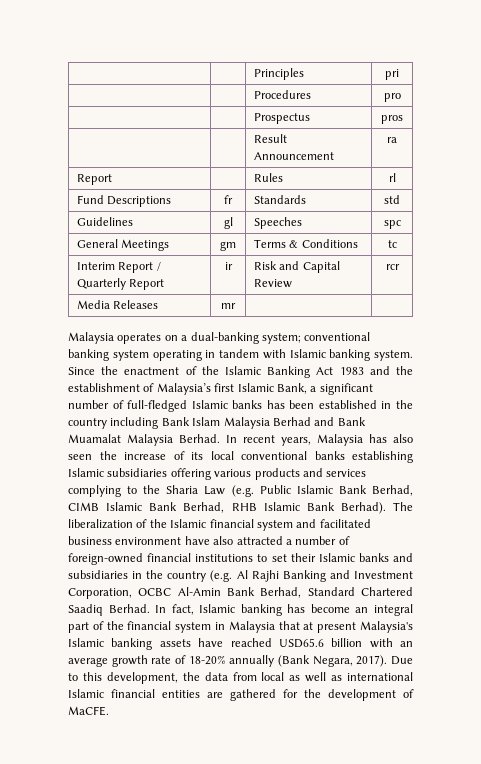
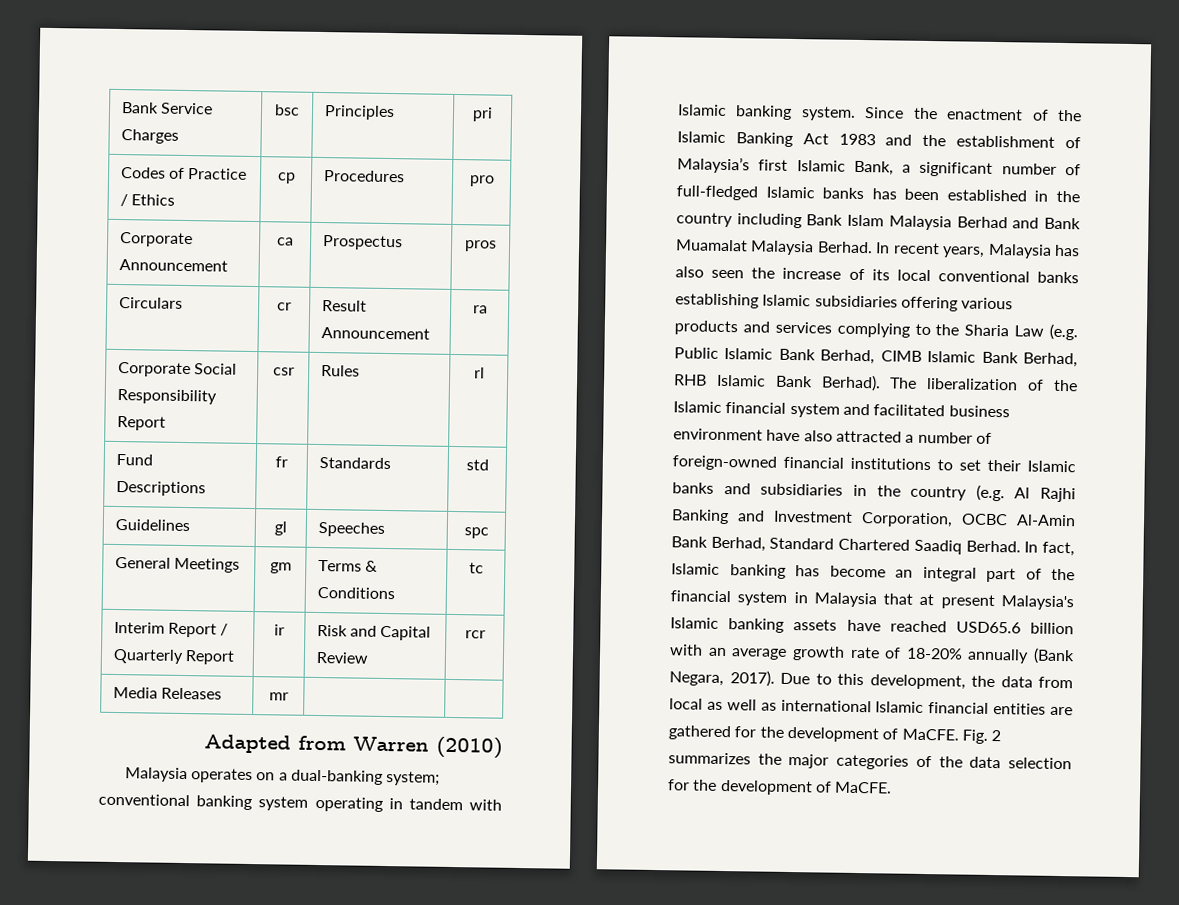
[253,68,304,80] [385,69,399,80] | | Principles | pri // | -> [120,102,214,115] [120,129,179,144] [274,104,300,116] [323,105,395,121] [472,107,493,122] [120,167,248,180] [119,194,176,207] [276,172,296,184] Bank Service Charges | bsc | Principles | pri // Codes of Practice / Ethics | cp
(401, 97) | -> [119,231,193,248] [118,258,228,272] [277,237,294,246] Corporate Announcement | ca
(403, 119) | -> [118,296,183,309] [277,302,292,311] Circulars | cr
[76,174,112,185] Report | -> [117,361,238,378] [116,388,217,405] [116,415,166,431] [272,367,295,376] Corporate Social Responsibility Report | csr
(236, 306) none -> [204,734,503,759] // Adapted from Warren (2010)
(109, 711) none -> [961,729,1002,744] [668,752,1072,770] [667,779,893,796] Fig. 2 summarizes the major categories of the data selection for the development of MaCFE.

